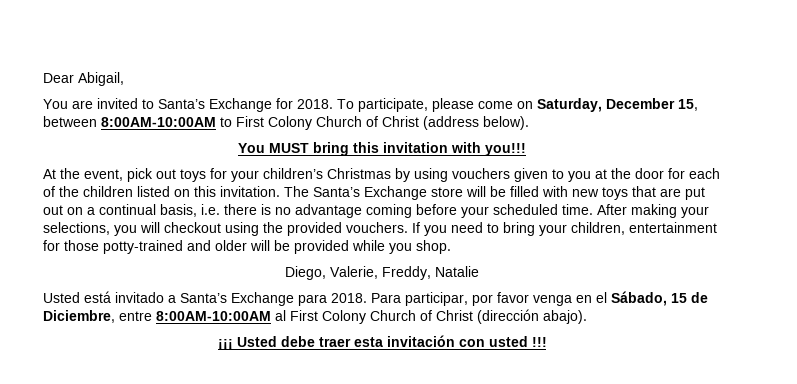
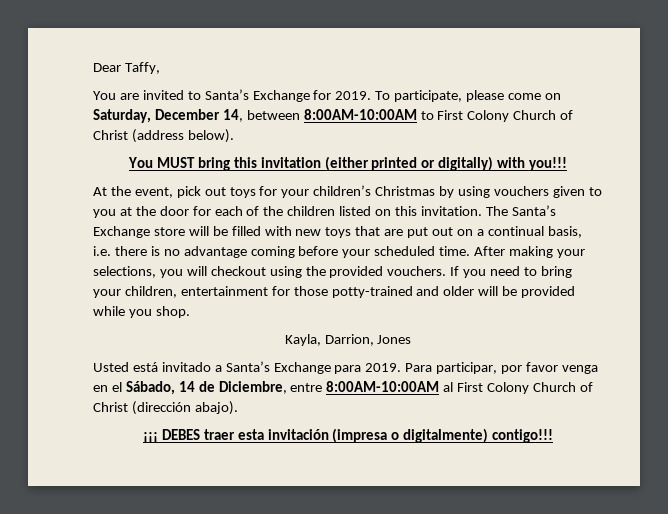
[78,72,124,86] Abigail, -> [124,62,160,74] Taffy,
[297,99,333,109] 2018. -> [335,91,372,100] 2019.
[678,99,698,111] 15, -> [222,109,243,122] 14,
(448, 147) none -> [324,156,494,171] (either printed or digitally)
[285,266,479,280] Diego, Valerie, Freddy, Natalie -> [284,334,412,346] Kayla, Darrion, Jones
[331,293,367,303] 2018. -> [365,363,402,372] 2019.
[671,293,687,303] 15 -> [178,381,195,392] 14
[236,336,315,347] Usted debe -> [161,429,200,440] DEBES
[458,336,547,347] con usted !!! -> [332,428,554,443] (impresa o digitalmente) contigo!!!

